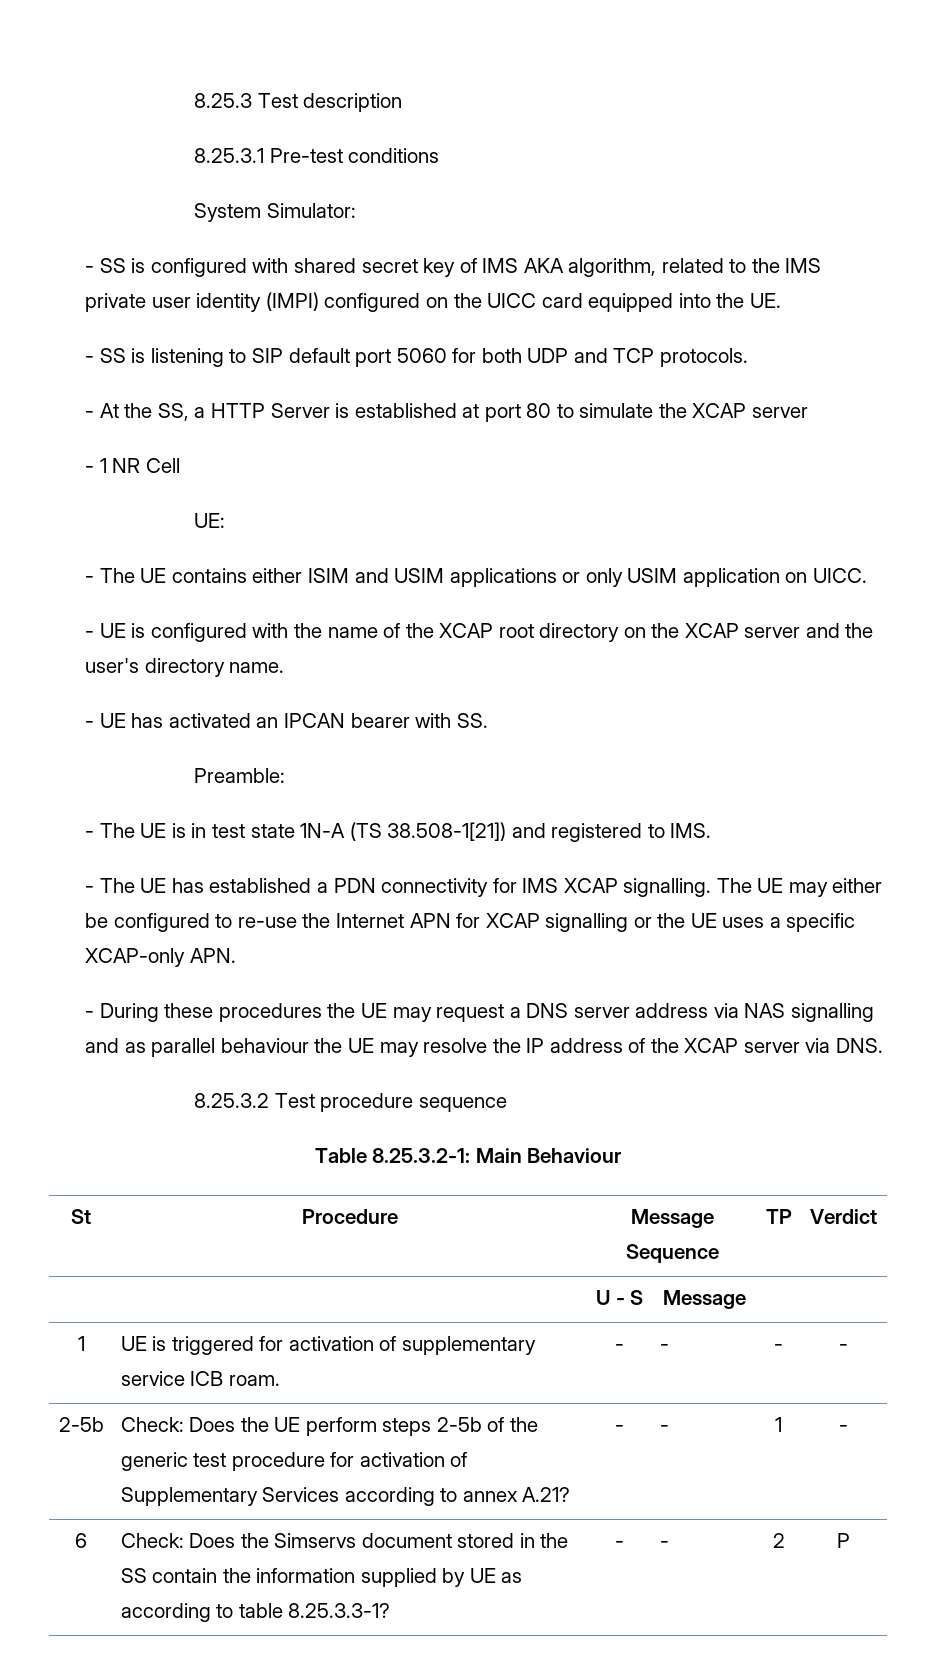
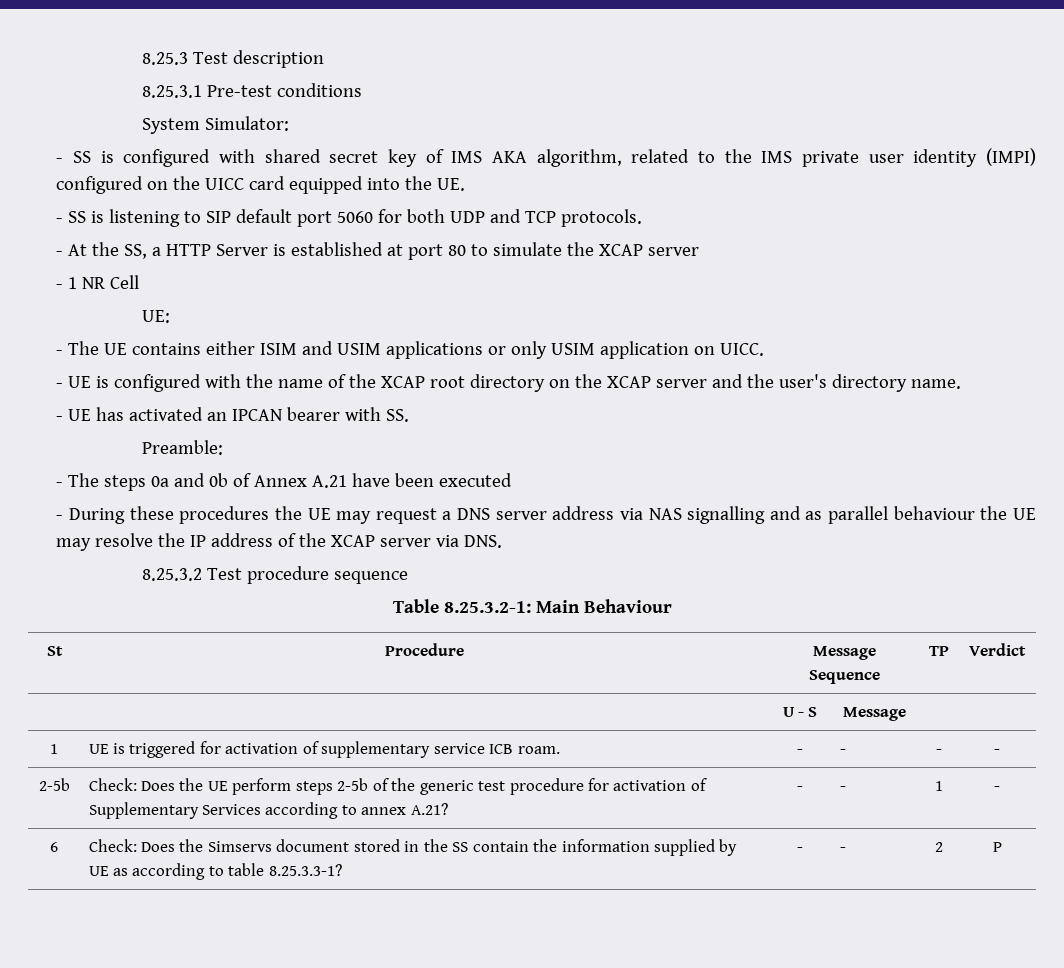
[140,822,712,842] [85,878,883,897] [85,913,856,932] [85,948,236,967] UE is in test state 1N-A (TS 38.508-1[21]) and registered to IMS. // - The UE has established a PDN connectivity for IMS XCAP signalling. The UE may either be configured to re-use the Internet APN for XCAP signalling or the UE uses a specific XCAP-only APN. -> [104,473,513,491] steps 0a and 0b of Annex A.21 have been executed

